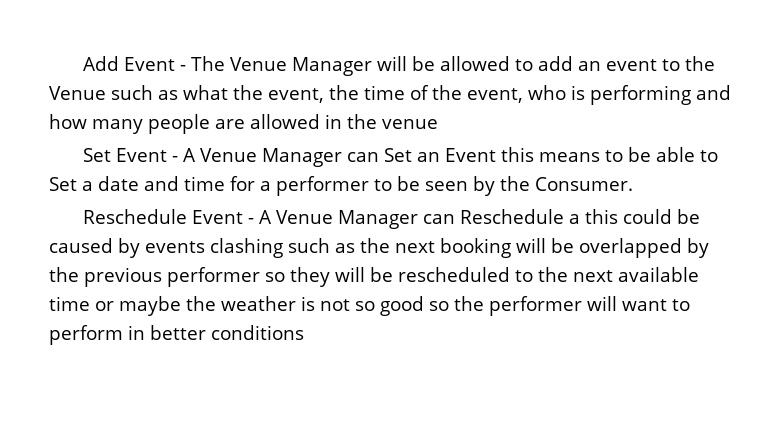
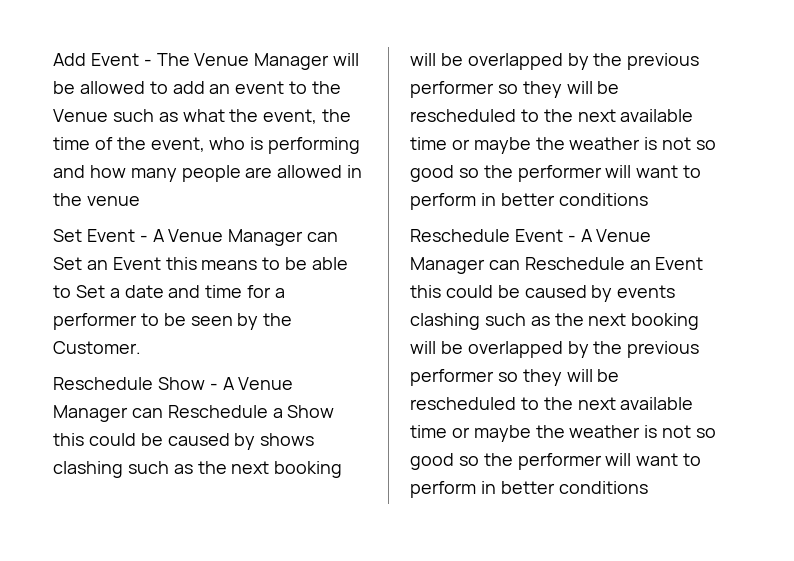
[535,177,633,191] Consumer. -> [53,341,141,354] [53,377,294,390] [53,405,335,422] [53,433,315,450] [53,461,343,478] [410,53,700,70] [410,81,620,98] [410,109,694,122] [410,137,717,154] [410,165,702,182] [410,193,648,210] Customer. // Reschedule Show - A Venue Manager can Reschedule a Show this could be caused by shows clashing such as the next booking will be overlapped by the previous performer so they will be rescheduled to the next available time or maybe the weather is not so good so the performer will want to perform in better conditions
[569,214,581,224] a -> [629,257,704,270] an Event

